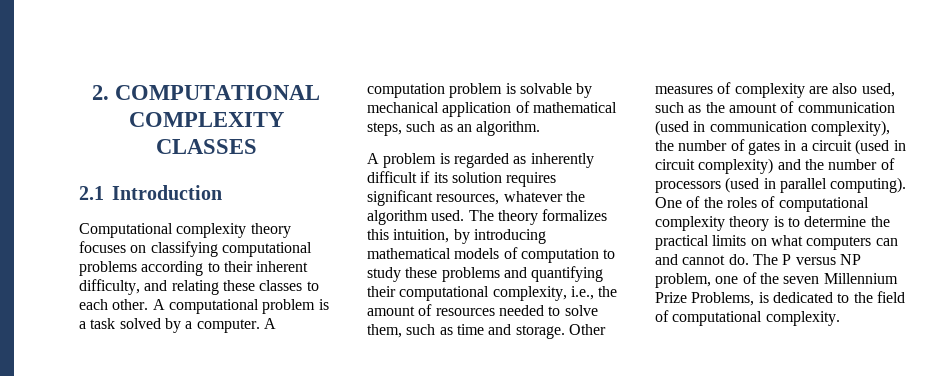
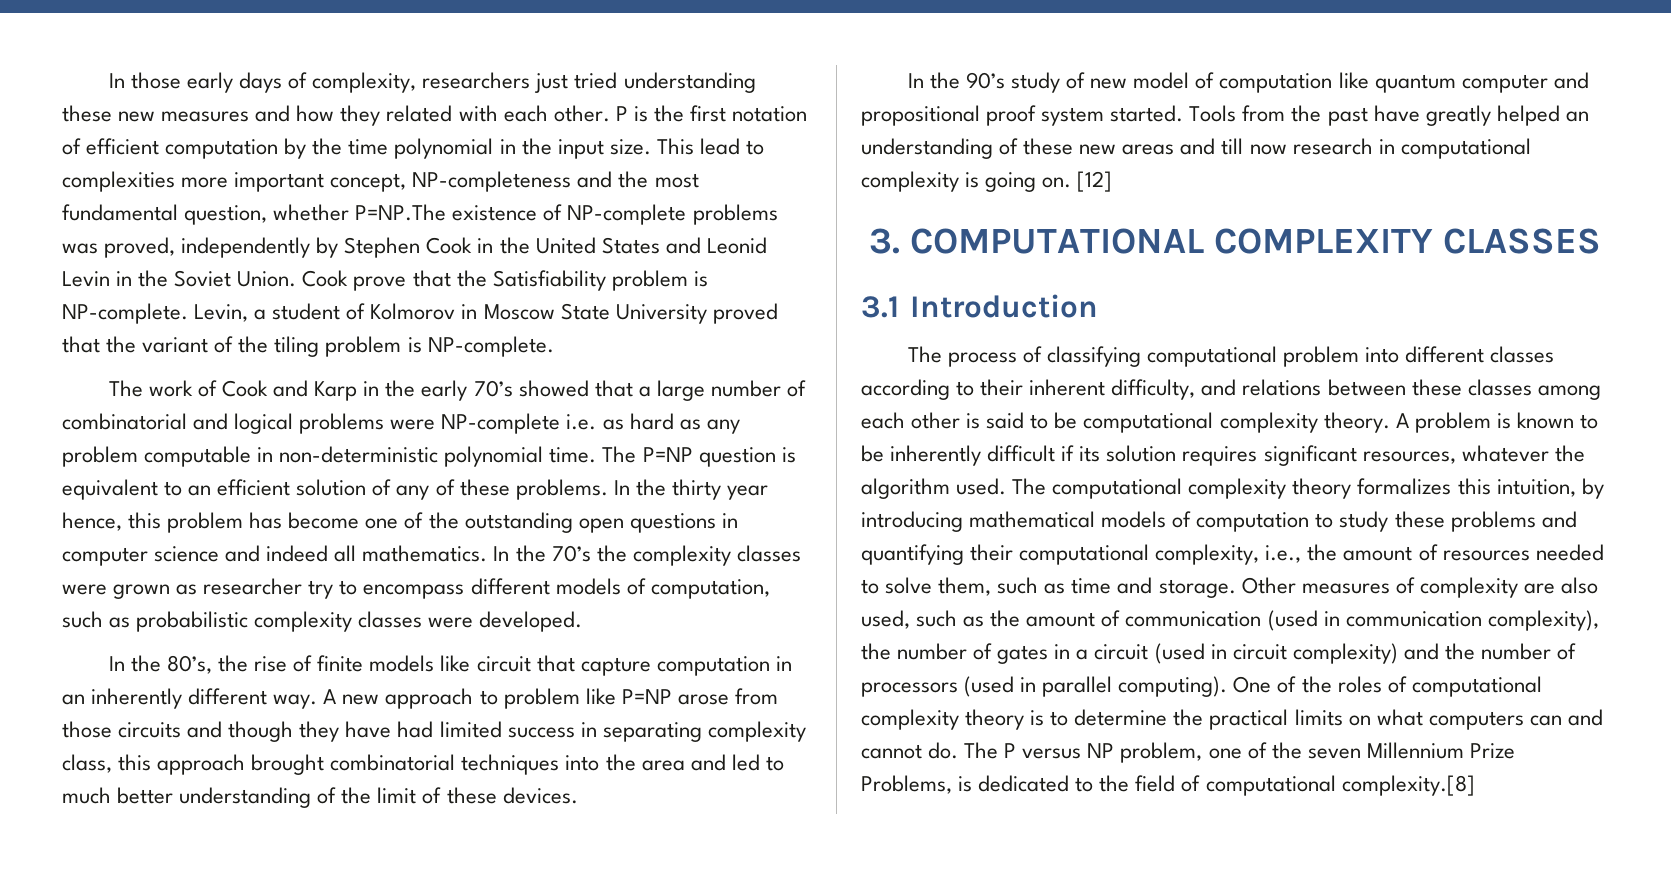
[91,85,109,100] 2. -> [108,72,756,93] [62,105,808,126] [62,138,764,159] [62,171,699,192] [62,204,778,225] [62,237,767,258] [62,270,708,291] [62,303,778,324] [62,336,554,357] [108,380,806,401] [62,413,740,434] [62,446,796,467] [62,479,768,500] [62,512,738,533] [62,545,801,566] [62,578,770,599] [62,611,583,632] [108,655,792,676] [62,688,778,709] [62,721,806,742] [62,754,784,775] [62,787,578,808] [907,72,1589,93] [861,105,1589,126] [861,138,1531,159] [861,171,1113,192] [869,228,901,254] In those early days of complexity, researchers just tried understanding these new measures and how they related with each other. P is the first notation of efficient computation by the time polynomial in the input size. This lead to complexities more important concept, NP-completeness and the most fundamental question, whether P=NP.The existence of NP-complete problems was proved, independently by Stephen Cook in the United States and Leonid Levin in the Soviet Union. Cook prove that the Satisfiability problem is NP-complete. Levin, a student of Kolmorov in Moscow State University proved that the variant of the tiling problem is NP-complete. // The work of Cook and Karp in the early 70’s showed that a large number of combinatorial and logical problems were NP-complete i.e. as hard as any problem computable in non-deterministic polynomial time. The P=NP question is equivalent to an efficient solution of any of these problems. In the thirty year hence, this problem has become one of the outstanding open questions in computer science and indeed all mathematics. In the 70’s the complexity classes were grown as researcher try to encompass different models of computation, such as probabilistic complexity classes were developed. // In the 80’s, the rise of finite models like circuit that capture computation in an inherently different way. A new approach to problem like P=NP arose from those circuits and though they have had limited success in separating complexity class, this approach brought combinatorial techniques into the area and led to much better understanding of the limit of these devices. // In the 90’s study of new model of computation like quantum computer and propositional proof system started. Tools from the past have greatly helped an understanding of these new areas and till now research in computational complexity is going on. [12] // 3.
[79,186,104,200] 2.1 -> [861,296,899,318] 3.1
[79,223,291,238] [79,241,312,257] [79,261,137,276] Computational complexity theory focuses on classifying computational problems -> [907,346,1555,367] The process of classifying computational problem into different classes
[171,280,319,295] [79,299,329,314] [79,318,276,333] [367,83,593,98] [367,101,617,117] [367,121,541,136] [367,153,527,168] relating these classes to each other. A computational problem is a task solved by a computer. A computation problem is solvable by mechanical application of mathematical steps, such as an algorithm. // A problem is regarded as -> [1242,379,1601,400] [861,412,1598,433] [861,445,884,462] relations between these classes among each other is said to be computational complexity theory. A problem is known to be
(494, 215) none -> [1052,478,1287,499] computational complexity
[765,311,840,326] complexity. -> [1341,775,1475,796] complexity.[8]

